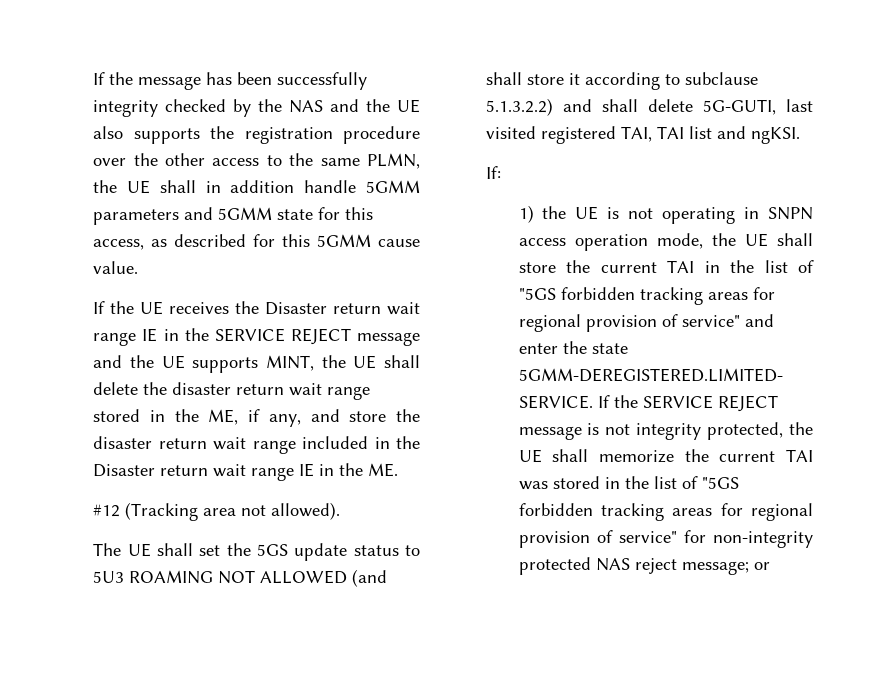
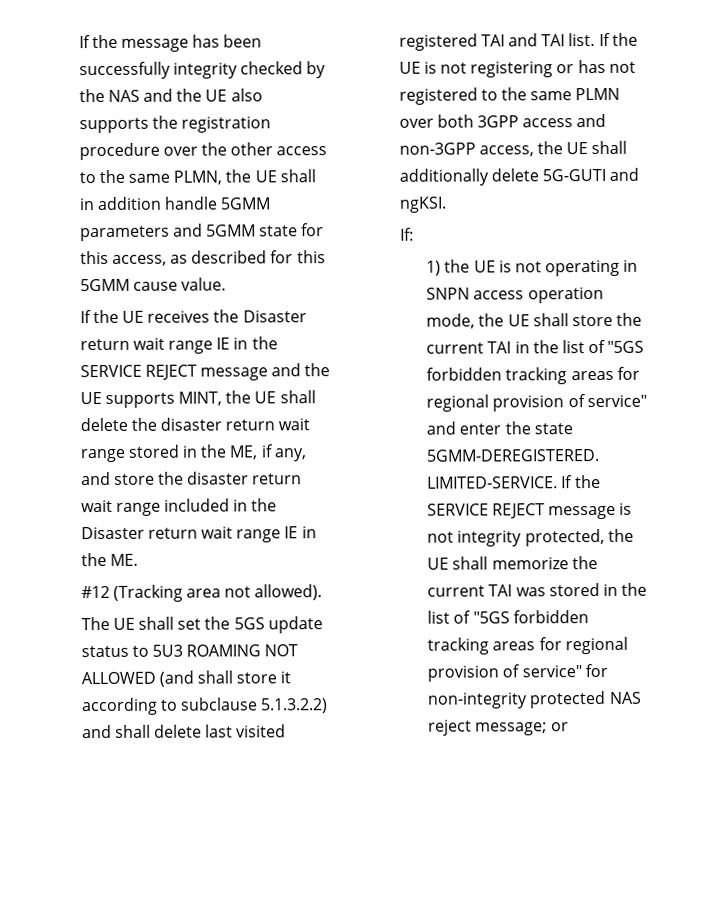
[703,99,777,115] 5G-GUTI, -> (203, 731) none
[621,126,713,142] TAI, TAI list -> [480,32,638,47] [398,59,636,78] [398,87,621,105] [398,113,607,128] [398,140,628,157] [398,168,607,186] TAI and TAI list. If the UE is not registering or has not registered to the same PLMN over both 3GPP access and non-3GPP access, the UE shall additionally delete 5G-GUTI

